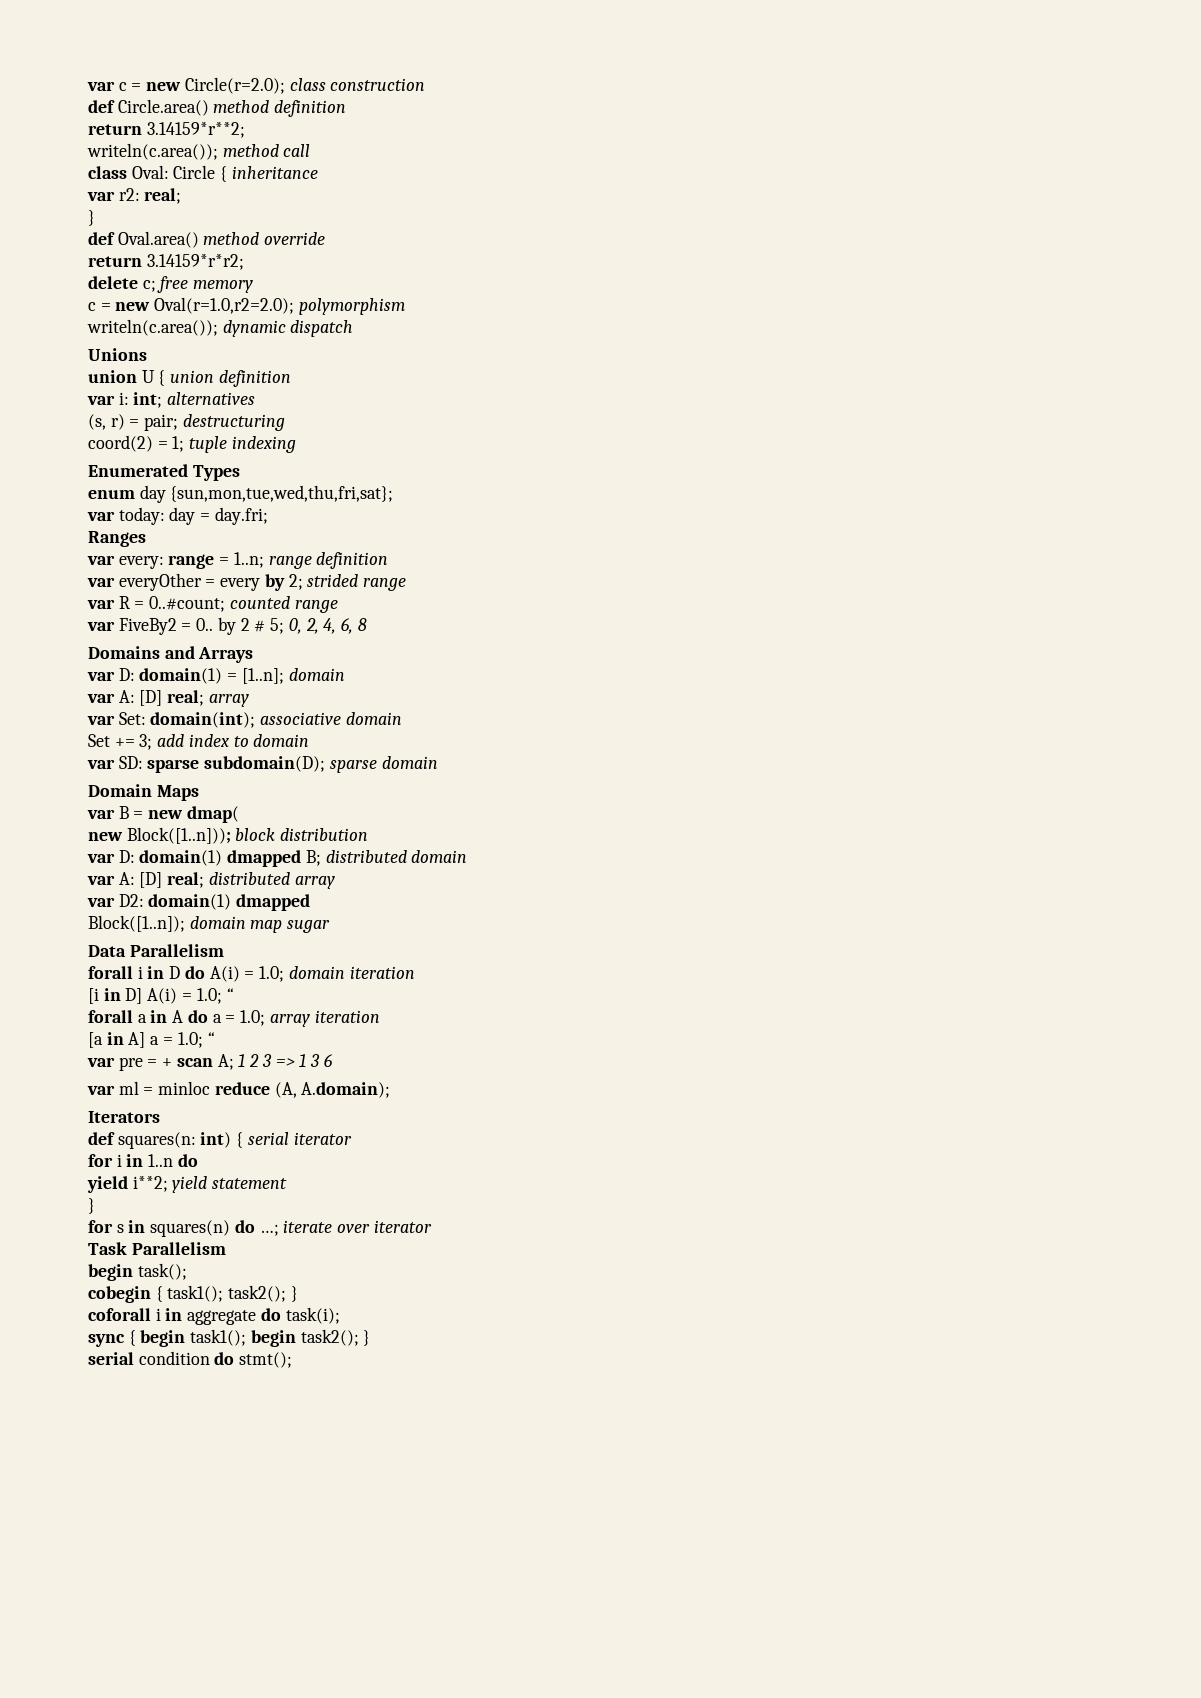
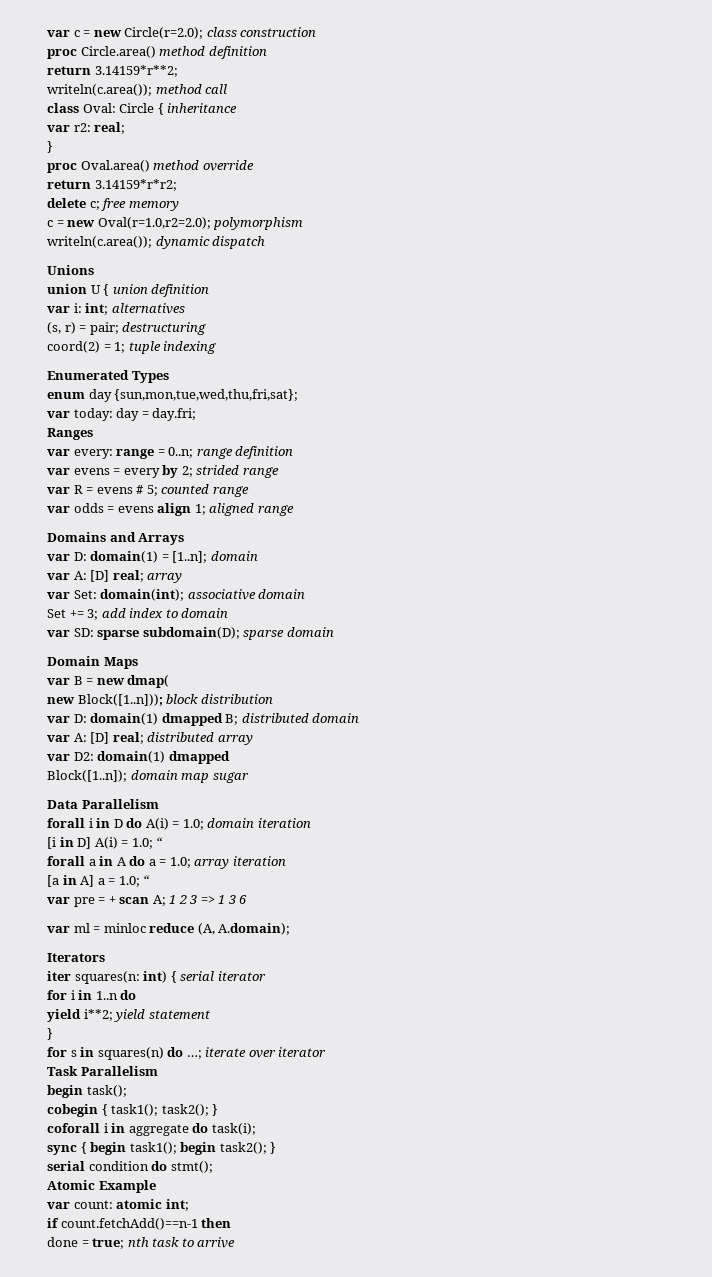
[88,100,115,113] def -> [47,49,77,59] proc
[88,232,115,245] def -> [47,163,77,173] proc
[233,552,264,568] 1..n; -> [168,447,194,458] 0..n;
[118,573,202,591] everyOther -> [73,468,110,475] evens
[149,596,226,612] 0..#count; -> [96,485,158,496] evens # 5;
[118,617,367,635] FiveBy2 = 0.. by 2 # 5; 0, 2, 4, 6, 8 -> [73,503,294,516] odds = evens align 1; aligned range
[88,1132,115,1145] def -> [47,971,71,981] iter
(293, 1360) none -> [47,1180,156,1193] [47,1199,189,1211] [47,1218,232,1230] [47,1237,236,1249] // Atomic Example // var count: atomic int; // if count.fetchAdd()==n-1 then // done = true; nth task to arrive

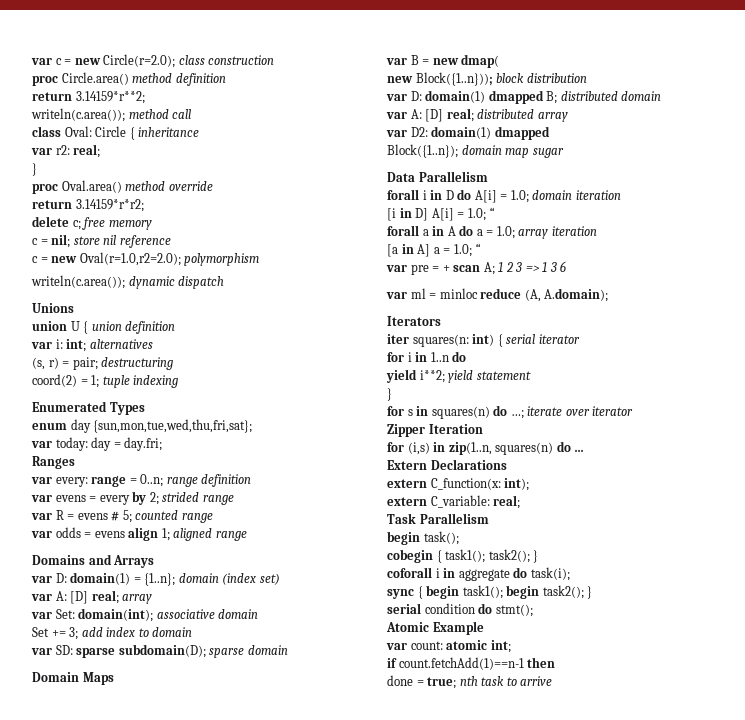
(179, 206) none -> [32,234,171,248] // c = nil; store nil reference
[172,551,258,563] [1..n]; domain -> [144,573,280,586] {1..n}; domain (index set)
[77,694,163,706] Block([1..n])); -> [415,72,493,86] Block({1..n}));
[47,770,127,782] Block([1..n]); -> [387,144,458,158] Block({1..n});
[145,818,169,830] A(i) -> [474,190,497,203] A[i]
[94,837,118,849] A(i) -> [431,208,454,221] A[i]
(327, 1052) none -> [387,424,483,437] [387,441,585,455] [387,459,507,470] [387,478,530,491] [387,495,521,509] // Zipper Iteration // for (i,s) in zip(1..n, squares(n) do … // Extern Declarations // extern C_function(x: int); // extern C_variable: real;
[60,1218,198,1230] count.fetchAdd()==n-1 -> [398,657,524,670] count.fetchAdd(1)==n-1

